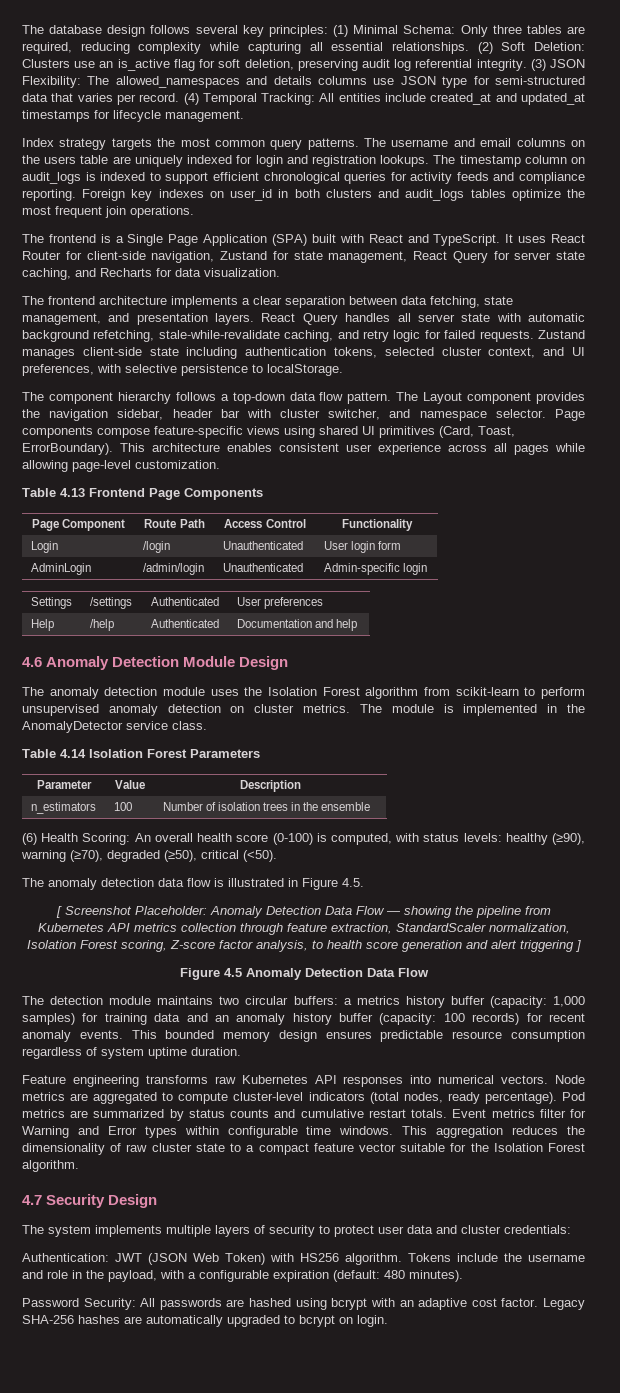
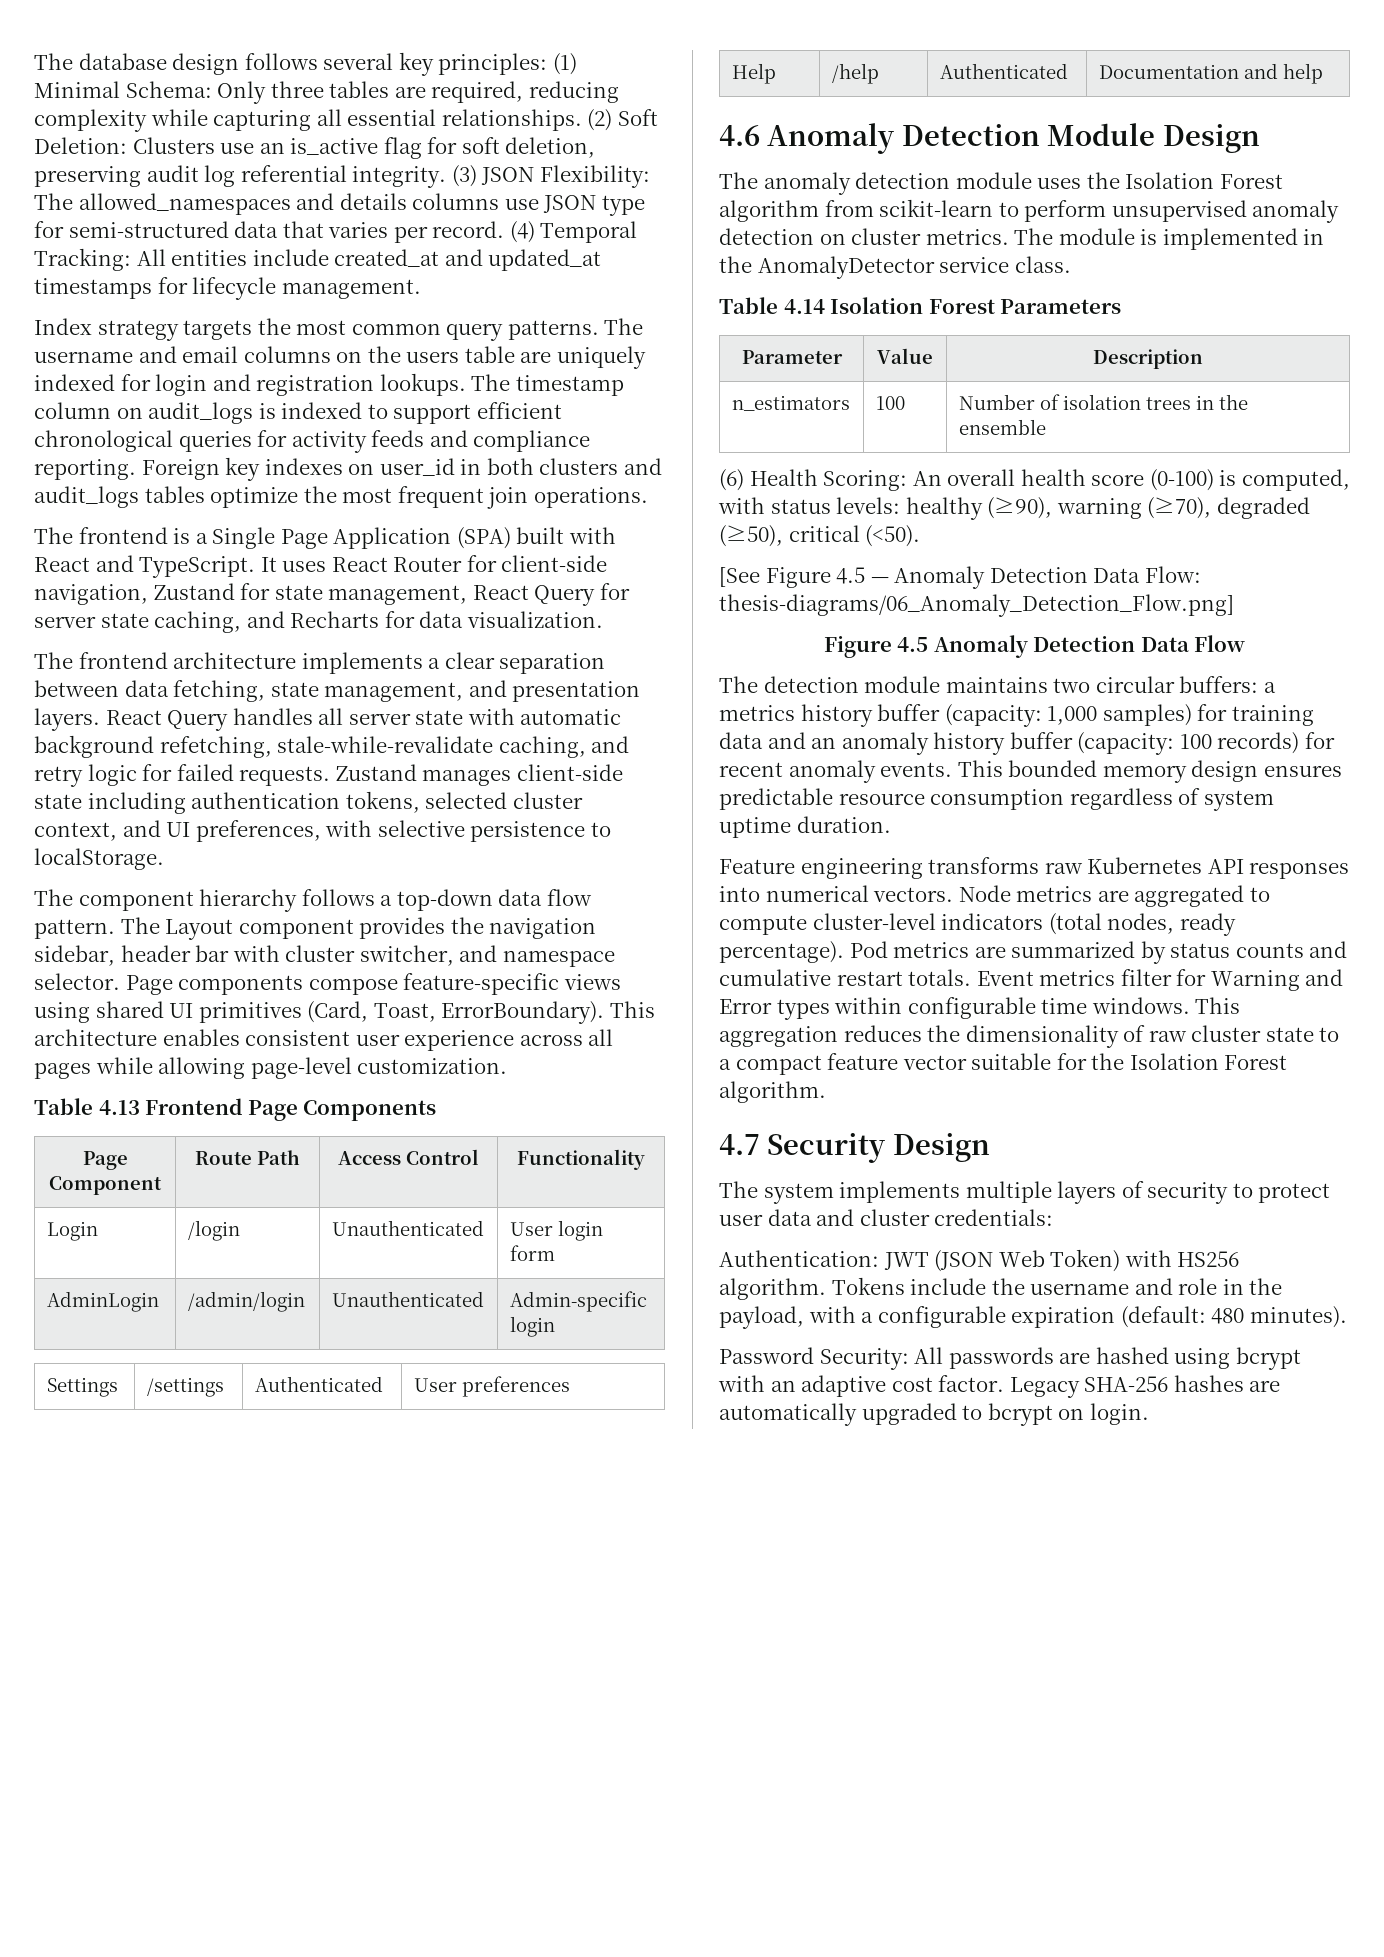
[22,878,364,890] [55,906,551,918] [37,923,570,935] [26,940,581,952] The anomaly detection data flow is illustrated in Figure 4.5. // [ Screenshot Placeholder: Anomaly Detection Data Flow — showing the pipeline from Kubernetes API metrics collection through feature extraction, StandardScaler normalization, Isolation Forest scoring, Z-score factor analysis, to health score generation and alert triggering ] -> [719,566,1201,589] [719,594,1234,617] [See Figure 4.5 — Anomaly Detection Data Flow: thesis-diagrams/06_Anomaly_Detection_Flow.png]

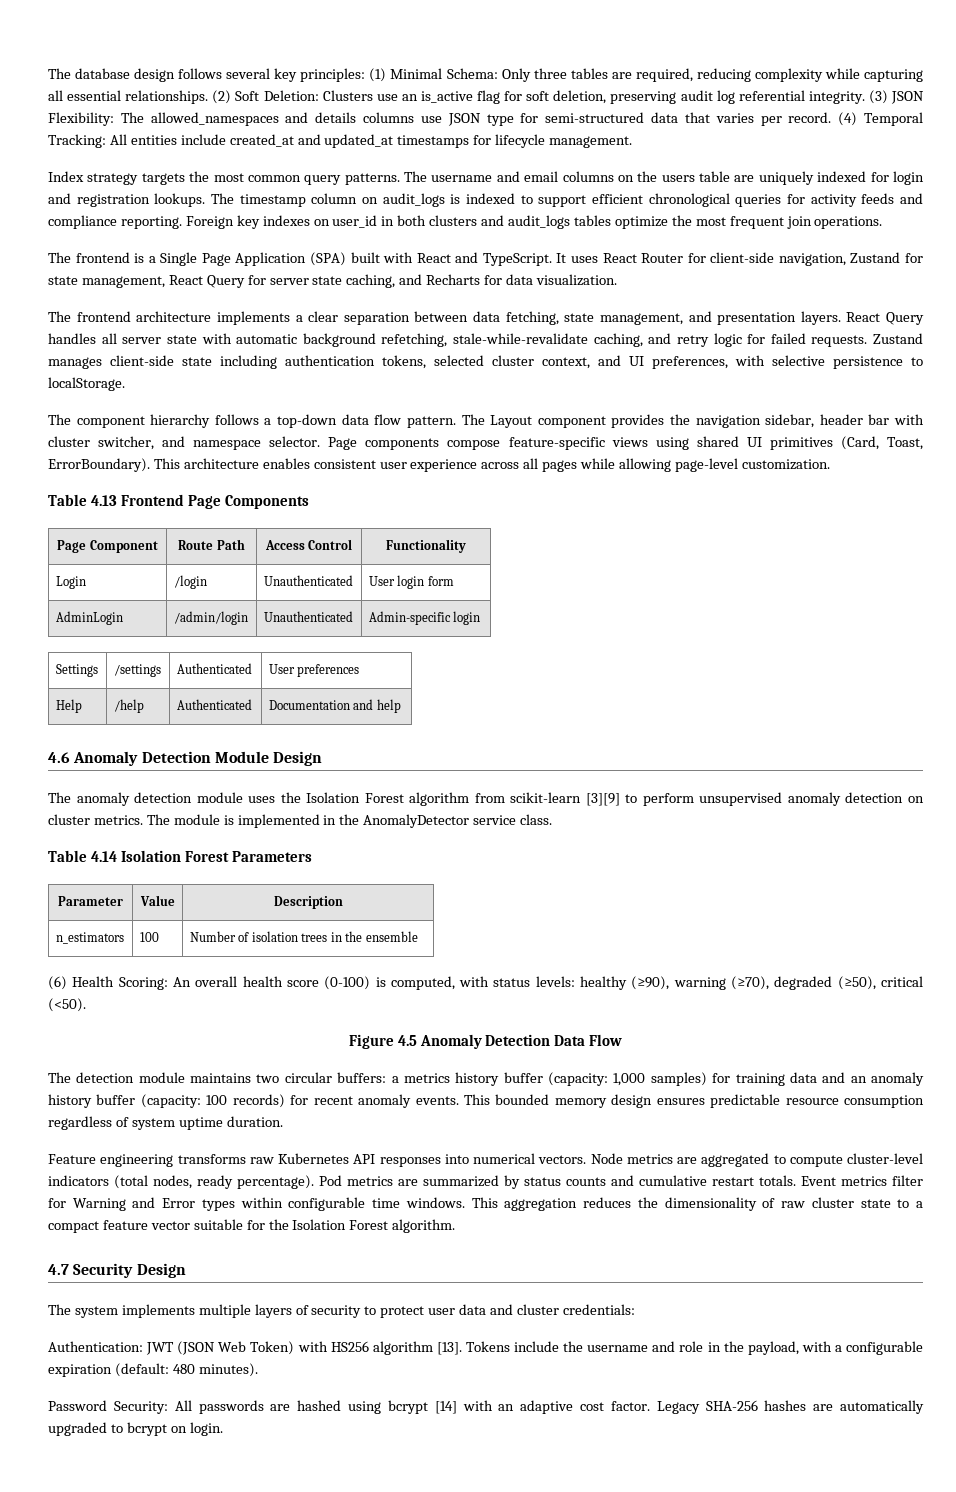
(994, 208) none -> [585,793,620,806] [3][9]
[719,566,1201,589] [719,594,1234,617] // [See Figure 4.5 — Anomaly Detection Data Flow: thesis-diagrams/06_Anomaly_Detection_Flow.png] -> (86, 1005) none
[719,1278,826,1300] algorithm. -> [372,1341,462,1355] algorithm [13].
(1301, 1358) none -> [434,1401,457,1414] [14]

